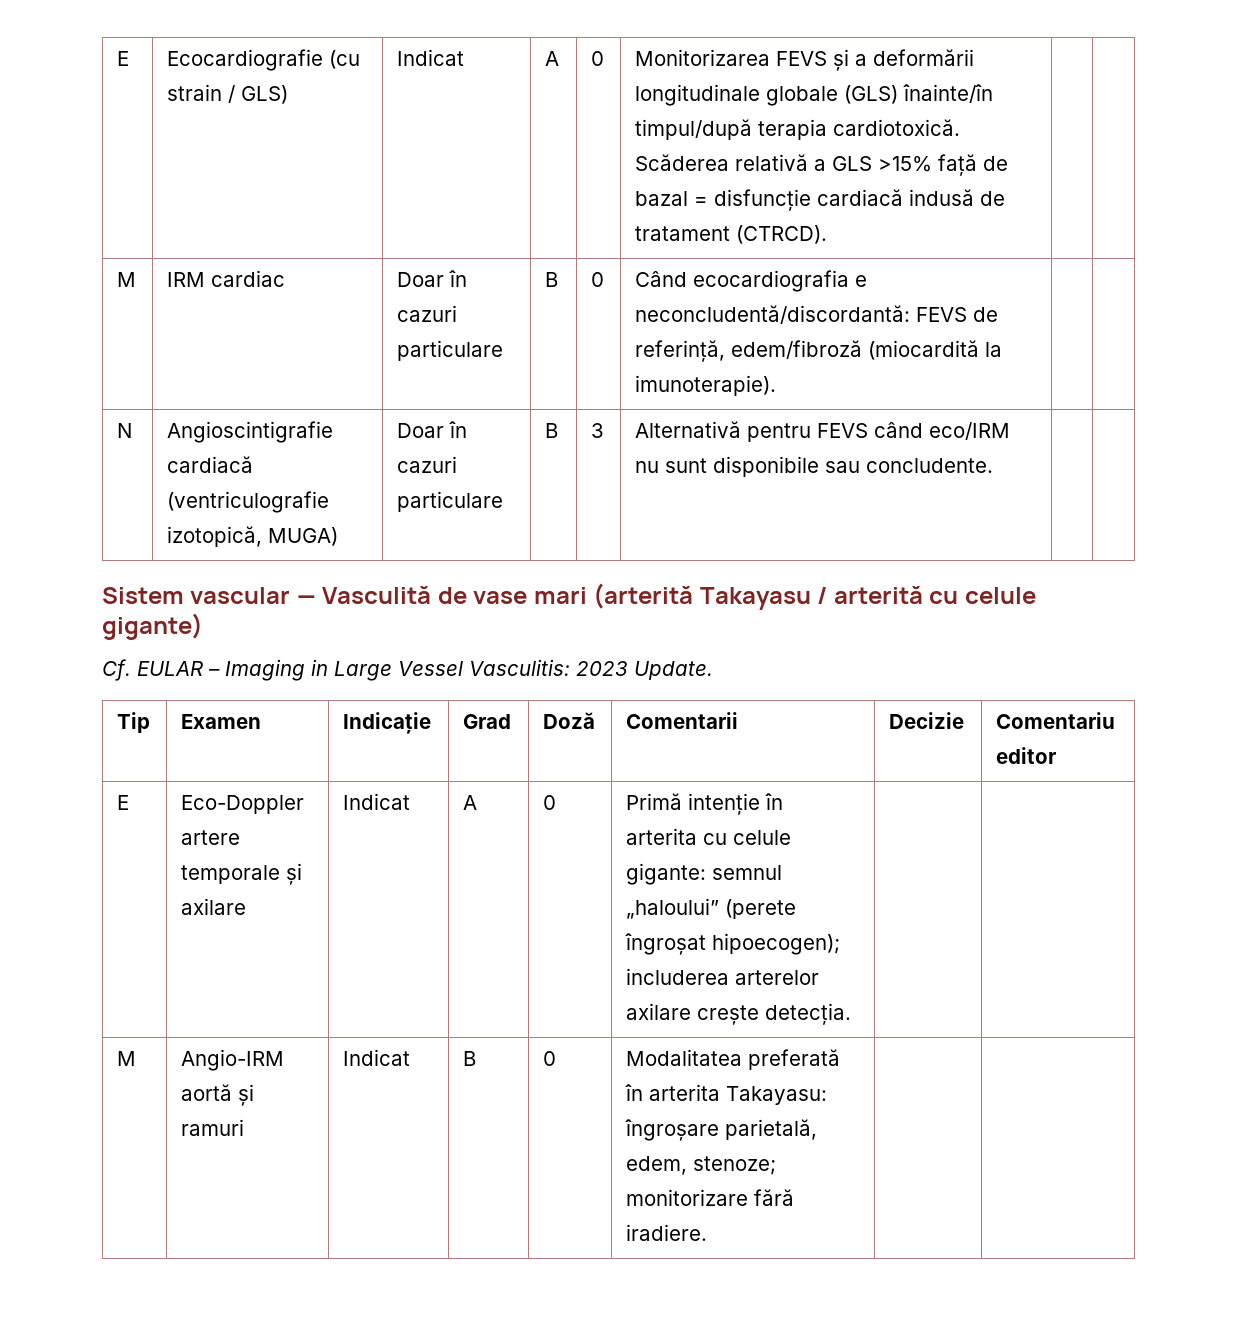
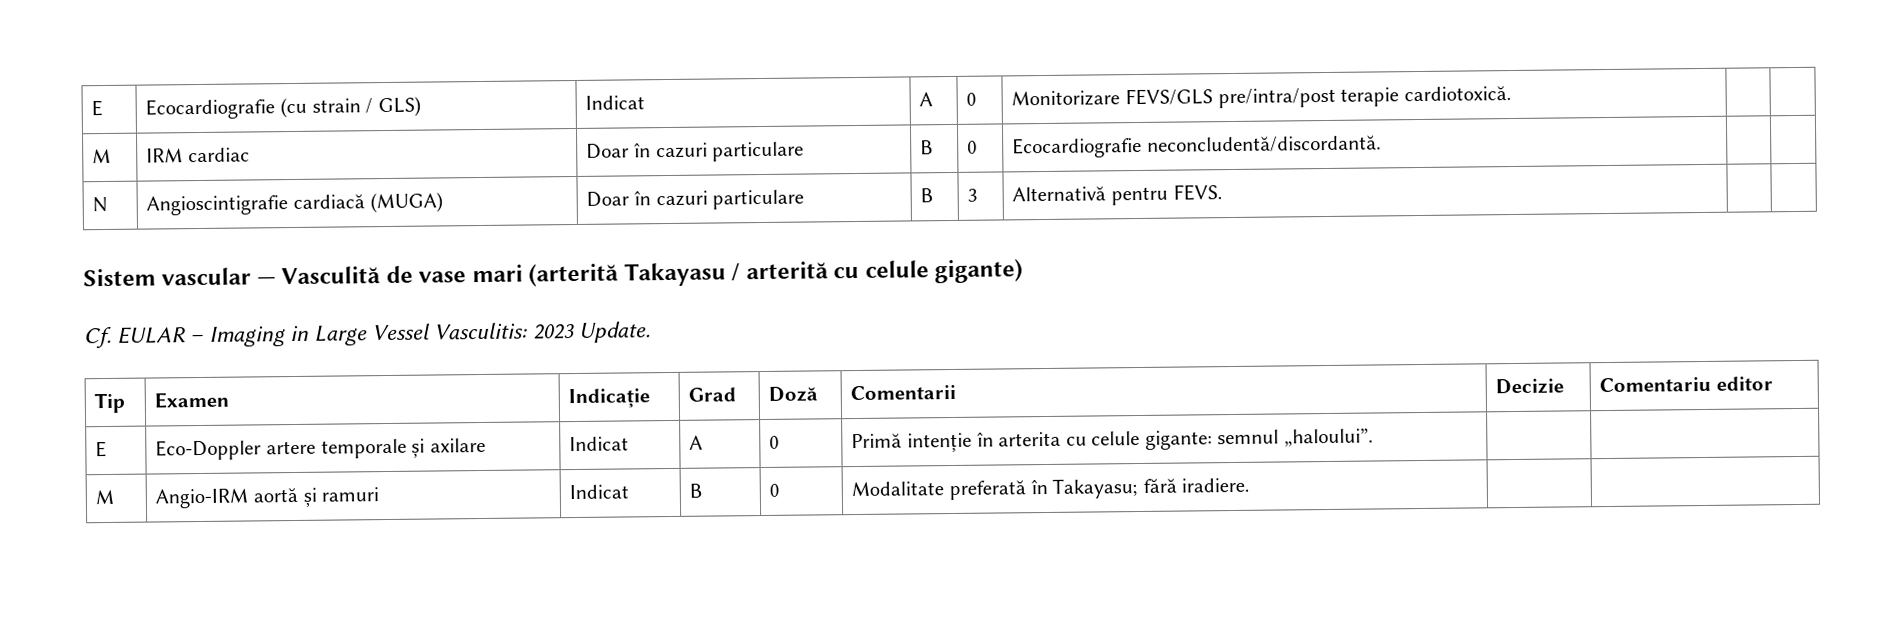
[635,49,975,71] [635,84,994,106] [635,119,961,140] [635,154,1009,176] [635,189,1006,211] [635,225,828,244] Monitorizarea FEVS și a deformării longitudinale globale (GLS) înainte/în timpul/după terapia cardiotoxică. Scăderea relativă a GLS >15% față de bazal = disfuncție cardiacă indusă de tratament (CTRCD). -> [1011,86,1512,109] Monitorizare FEVS/GLS pre/intra/post terapie cardiotoxică.
[635,270,868,292] [635,305,999,324] [635,340,1003,362] [635,375,777,396] Când ecocardiografia e neconcludentă/discordantă: FEVS de referință, edem/fibroză (miocardită la imunoterapie). -> [1012,135,1382,159] Ecocardiografie neconcludentă/discordantă.
[167,491,330,513] [167,526,339,547] (ventriculografie izotopică, MUGA) -> [369,192,443,214] (MUGA)
[817,422,1011,440] [635,456,994,477] FEVS când eco/IRM nu sunt disponibile sau concludente. -> [1172,184,1223,201] FEVS.
[626,898,797,919] [625,933,841,955] [626,968,820,985] [626,1003,852,1025] „haloului” (perete îngroșat hipoecogen); includerea arterelor axilare crește detecția. -> [1283,427,1374,447] „haloului”.
[626,1049,743,1066] Modalitatea -> [851,481,945,497] Modalitate
[649,1084,828,1105] [625,1119,818,1141] [626,1156,777,1175] [626,1189,749,1206] arterita Takayasu: îngroșare parietală, edem, stenoze; monitorizare -> [1052,478,1139,499] Takayasu;

